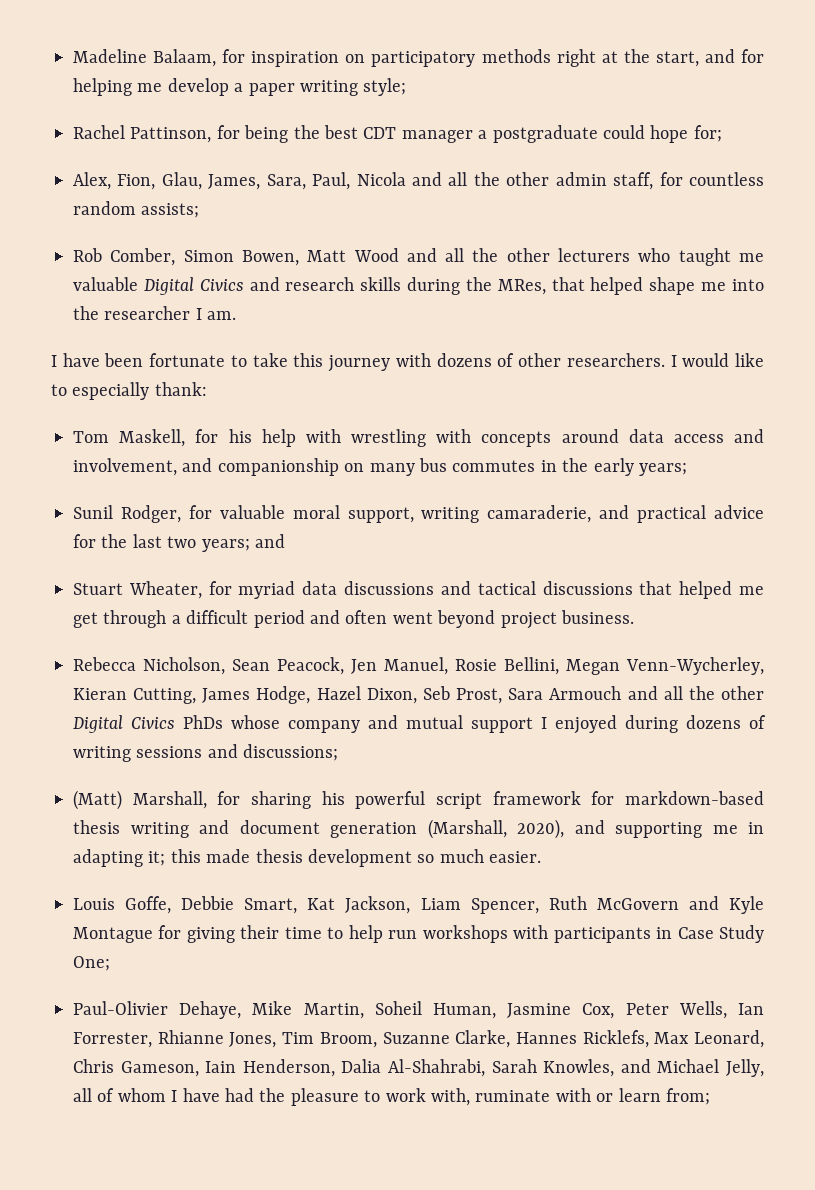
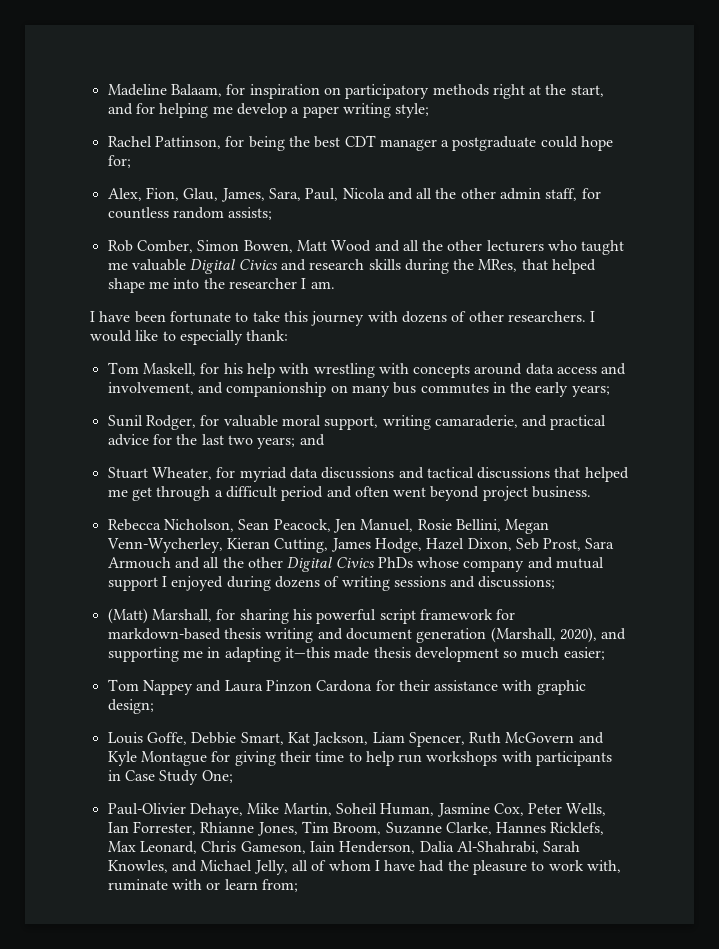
[148,849,201,866] it; this -> [284,647,330,658] it—this
[489,851,542,863] easier. -> [563,647,605,660] [107,679,586,695] [107,699,154,714] easier; // Tom Nappey and Laura Pinzon Cardona for their assistance with graphic design;

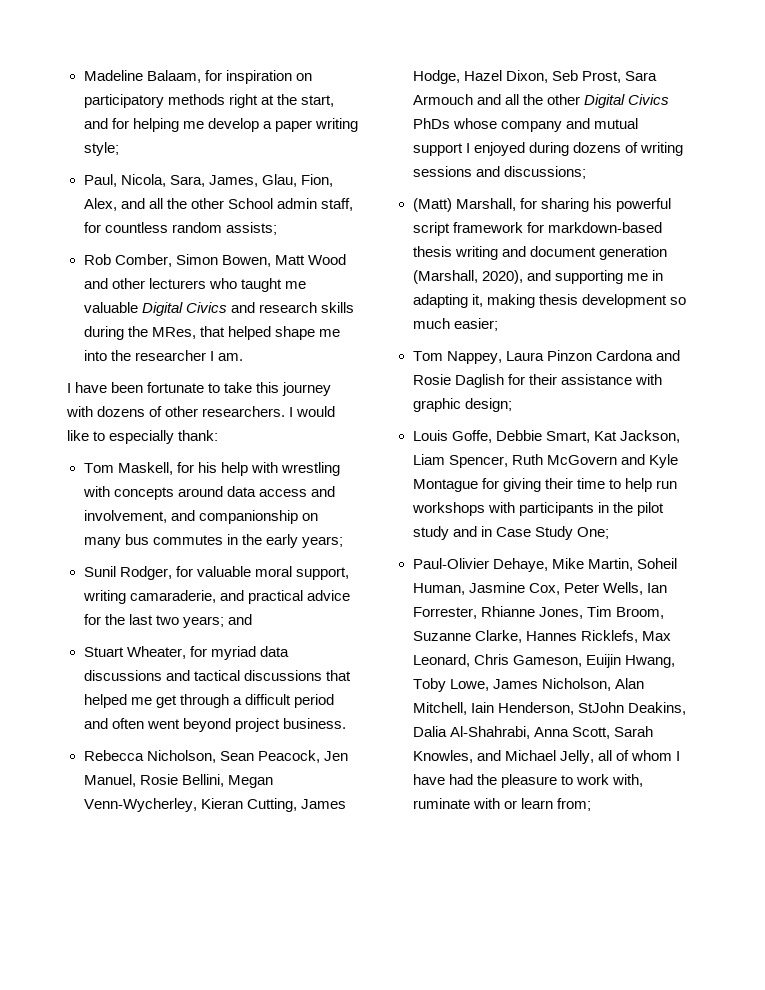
[107,135,614,151] [107,155,131,168] [107,187,496,202] Rachel Pattinson, for being the best CDT manager a postgraduate could hope for; // Alex, Fion, Glau, James, Sara, Paul, Nicola and all the other -> [83,174,333,187] [83,198,273,211] Paul, Nicola, Sara, James, Glau, Fion, Alex, and all the other School
[402,240,444,251] all the -> (108, 283) none
[284,647,370,659] it—this made -> [471,294,535,308] it, making
[142,680,222,695] Nappey and -> [446,351,502,364] Nappey,
(373, 686) none -> [655,350,680,361] [412,374,504,388] and Rosie Daglish
(121, 775) none -> [612,502,664,516] [412,526,492,540] the pilot study and in
[309,841,539,854] Iain Henderson, Dalia Al-Shahrabi, -> [585,654,675,668] [412,678,644,692] [412,702,686,715] [412,726,610,739] Euijin Hwang, Toby Lowe, James Nicholson, Alan Mitchell, Iain Henderson, StJohn Deakins, Dalia Al-Shahrabi, Anna Scott,

